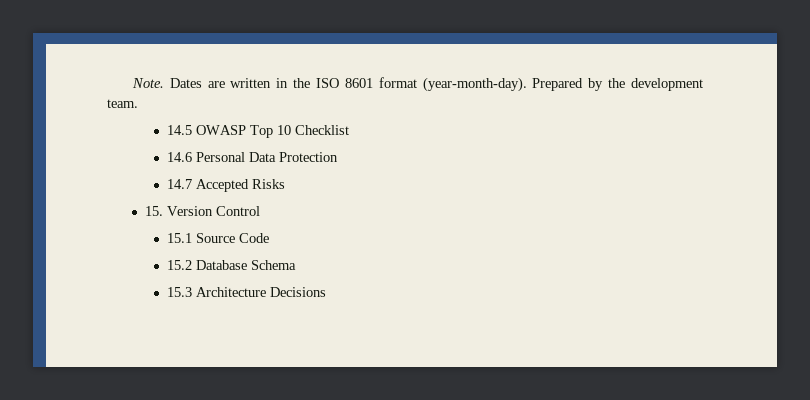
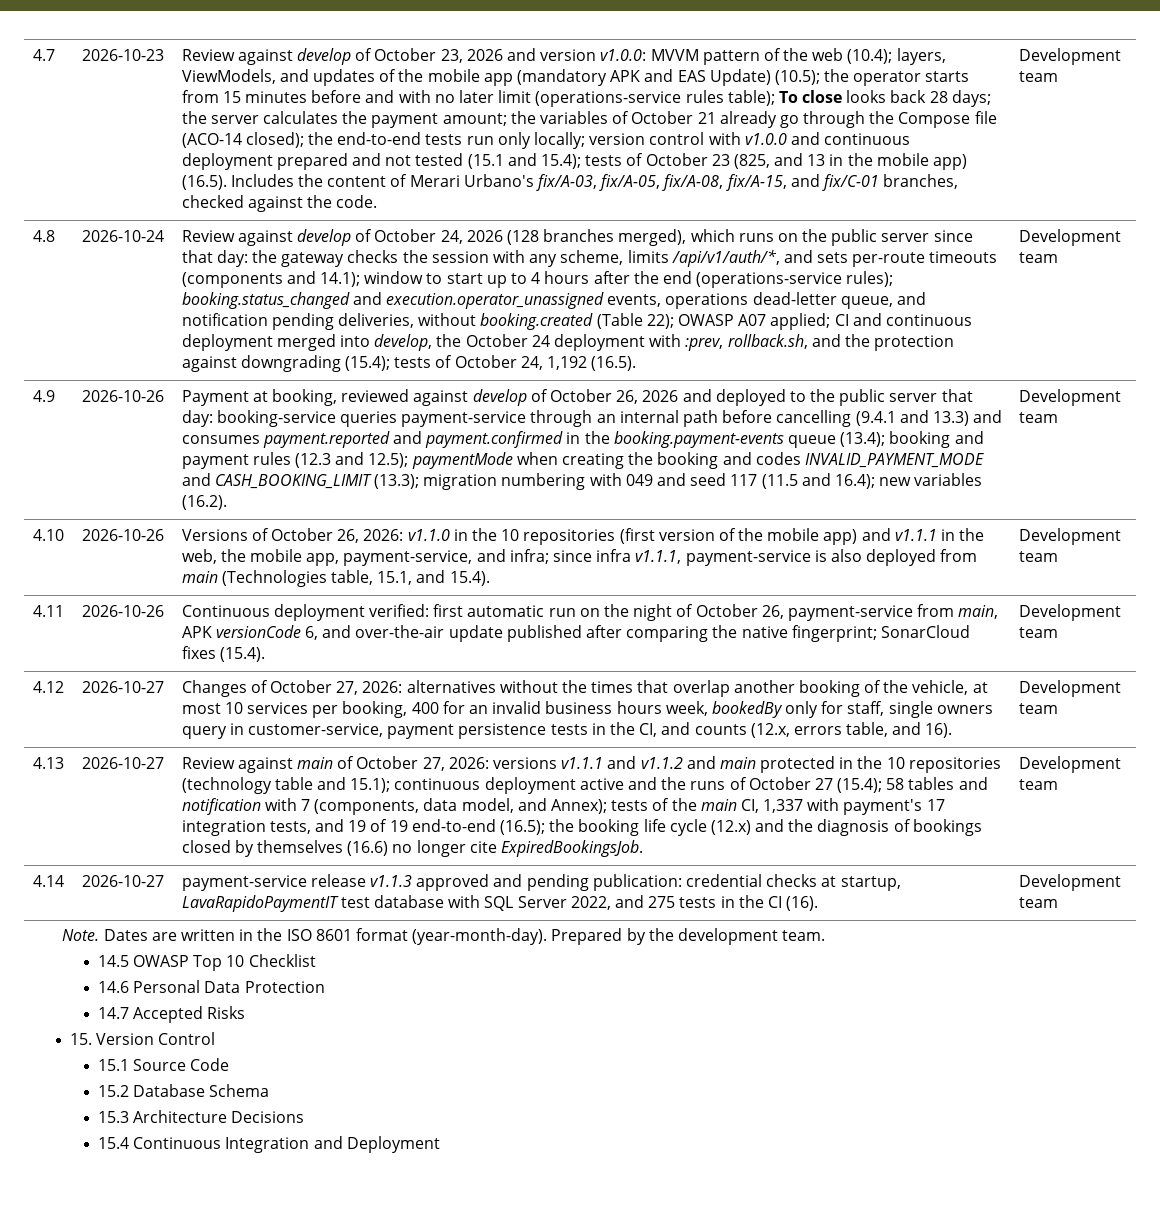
(131, 83) none -> [32,49,55,61] [81,49,164,61] [181,48,946,65] [181,69,970,86] [181,90,991,107] [181,111,997,128] [181,132,911,149] [181,153,968,170] [181,174,959,191] [181,195,378,212] [1018,48,1121,65] [1018,71,1058,82] [32,230,55,242] [81,230,164,242] [181,229,973,246] [181,250,998,267] [181,271,894,288] [181,292,926,309] [181,313,972,330] [181,334,955,351] [181,355,637,372] [1018,229,1121,246] [1018,252,1058,263] [32,390,55,402] [81,390,164,402] [181,389,973,406] [181,410,1003,427] [181,431,984,448] [181,452,984,469] [181,473,983,490] [181,495,227,510] [1018,389,1121,406] [1018,412,1058,423] [32,529,64,541] [81,529,164,541] [181,528,985,545] [181,549,978,566] [181,570,490,587] [1018,528,1121,545] [1018,551,1058,562] [32,605,64,617] [81,605,164,617] [181,604,999,621] [181,625,970,642] [181,646,265,662] [1018,604,1121,621] [1018,627,1058,638] [32,681,64,693] [81,681,164,693] [181,680,988,697] [181,701,993,718] [181,722,953,739] [1018,680,1121,697] [1018,703,1058,714] [32,757,64,769] [81,757,164,769] [181,756,1001,773] [181,777,988,794] [181,798,945,815] [181,819,982,836] [181,840,643,857] [1018,756,1121,773] [1018,779,1058,790] [32,875,64,887] [81,875,164,887] [181,874,901,891] [181,895,819,912] [1018,874,1121,891] [1018,897,1058,908] 4.7 | 2026-10-23 | Review against develop of October 23, 2026 and version v1.0.0: MVVM pattern of the web (10.4); layers, ViewModels, and updates of the mobile app (mandatory APK and EAS Update) (10.5); the operator starts from 15 minutes before and with no later limit (operations-service rules table); To close looks back 28 days; the server calculates the payment amount; the variables of October 21 already go through the Compose file (ACO-14 closed); the end-to-end tests run only locally; version control with v1.0.0 and continuous deployment prepared and not tested (15.1 and 15.4); tests of October 23 (825, and 13 in the mobile app) (16.5). Includes the content of Merari Urbano's fix/A-03, fix/A-05, fix/A-08, fix/A-15, and fix/C-01 branches, checked against the code. | Development team // 4.8 | 2026-10-24 | Review against develop of October 24, 2026 (128 branches merged), which runs on the public server since that day: the gateway checks the session with any scheme, limits /api/v1/auth/*, and sets per-route timeouts (components and 14.1); window to start up to 4 hours after the end (operations-service rules); booking.status_changed and execution.operator_unassigned events, operations dead-letter queue, and notification pending deliveries, without booking.created (Table 22); OWASP A07 applied; CI and continuous deployment merged into develop, the October 24 deployment with :prev, rollback.sh, and the protection against downgrading (15.4); tests of October 24, 1,192 (16.5). | Development team // 4.9 | 2026-10-26 | Payment at booking, reviewed against develop of October 26, 2026 and deployed to the public server that day: booking-service queries payment-service through an internal path before cancelling (9.4.1 and 13.3) and consumes payment.reported and payment.confirmed in the booking.payment-events queue (13.4); booking and payment rules (12.3 and 12.5); paymentMode when creating the booking and codes INVALID_PAYMENT_MODE and CASH_BOOKING_LIMIT (13.3); migration numbering with 049 and seed 117 (11.5 and 16.4); new variables (16.2). | Development team // 4.10 | 2026-10-26 | Versions of October 26, 2026: v1.1.0 in the 10 repositories (first version of the mobile app) and v1.1.1 in the web, the mobile app, payment-service, and infra; since infra v1.1.1, payment-service is also deployed from main (Technologies table, 15.1, and 15.4). | Development team // 4.11 | 2026-10-26 | Continuous deployment verified: first automatic run on the night of October 26, payment-service from main, APK versionCode 6, and over-the-air update published after comparing the native fingerprint; SonarCloud fixes (15.4). | Development team // 4.12 | 2026-10-27 | Changes of October 27, 2026: alternatives without the times that overlap another booking of the vehicle, at most 10 services per booking, 400 for an invalid business hours week, bookedBy only for staff, single owners query in customer-service, payment persistence tests in the CI, and counts (12.x, errors table, and 16). | Development team // 4.13 | 2026-10-27 | Review against main of October 27, 2026: versions v1.1.1 and v1.1.2 and main protected in the 10 repositories (technology table and 15.1); continuous deployment active and the runs of October 27 (15.4); 58 tables and notification with 7 (components, data model, and Annex); tests of the main CI, 1,337 with payment's 17 integration tests, and 19 of 19 end-to-end (16.5); the booking life cycle (12.x) and the diagnosis of bookings closed by themselves (16.6) no longer cite ExpiredBookingsJob. | Development team // 4.14 | 2026-10-27 | payment-service release v1.1.3 approved and pending publication: credential checks at startup, LavaRapidoPaymentIT test database with SQL Server 2022, and 275 tests in the CI (16). | Development team //
(326, 292) none -> [97,1136,440,1153] // 15.4 Continuous Integration and Deployment

